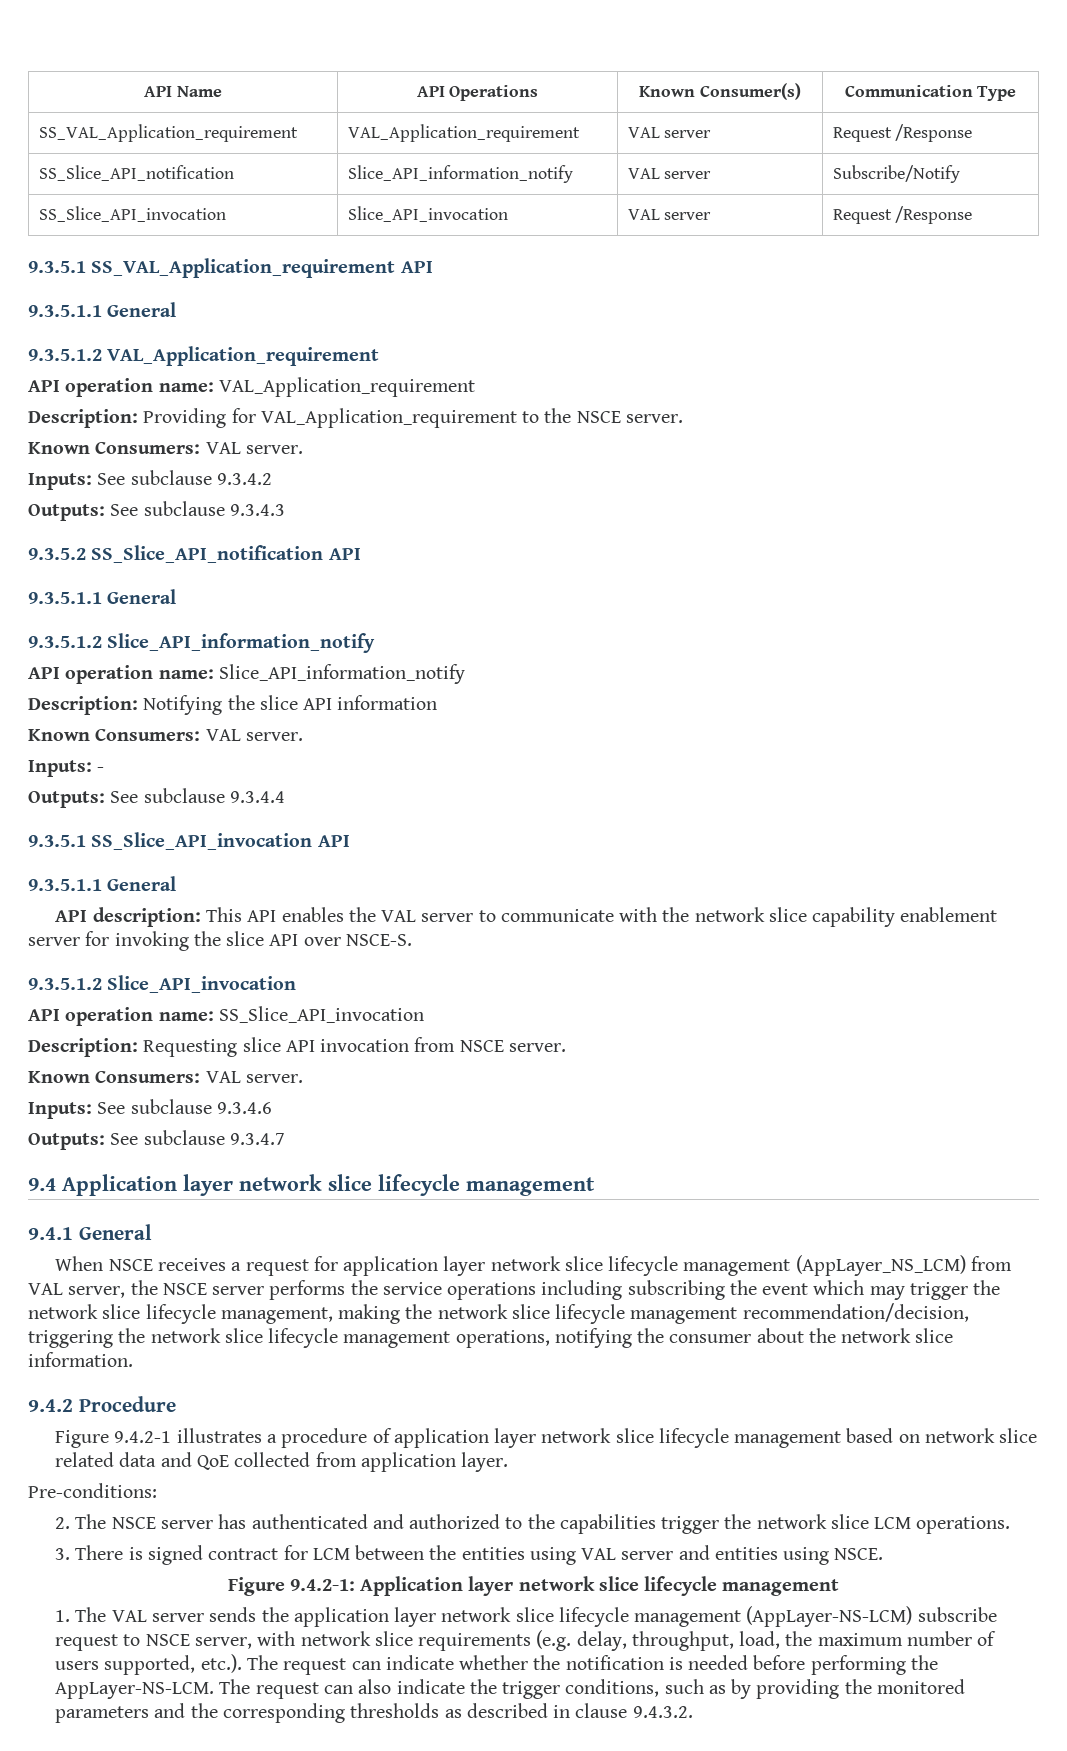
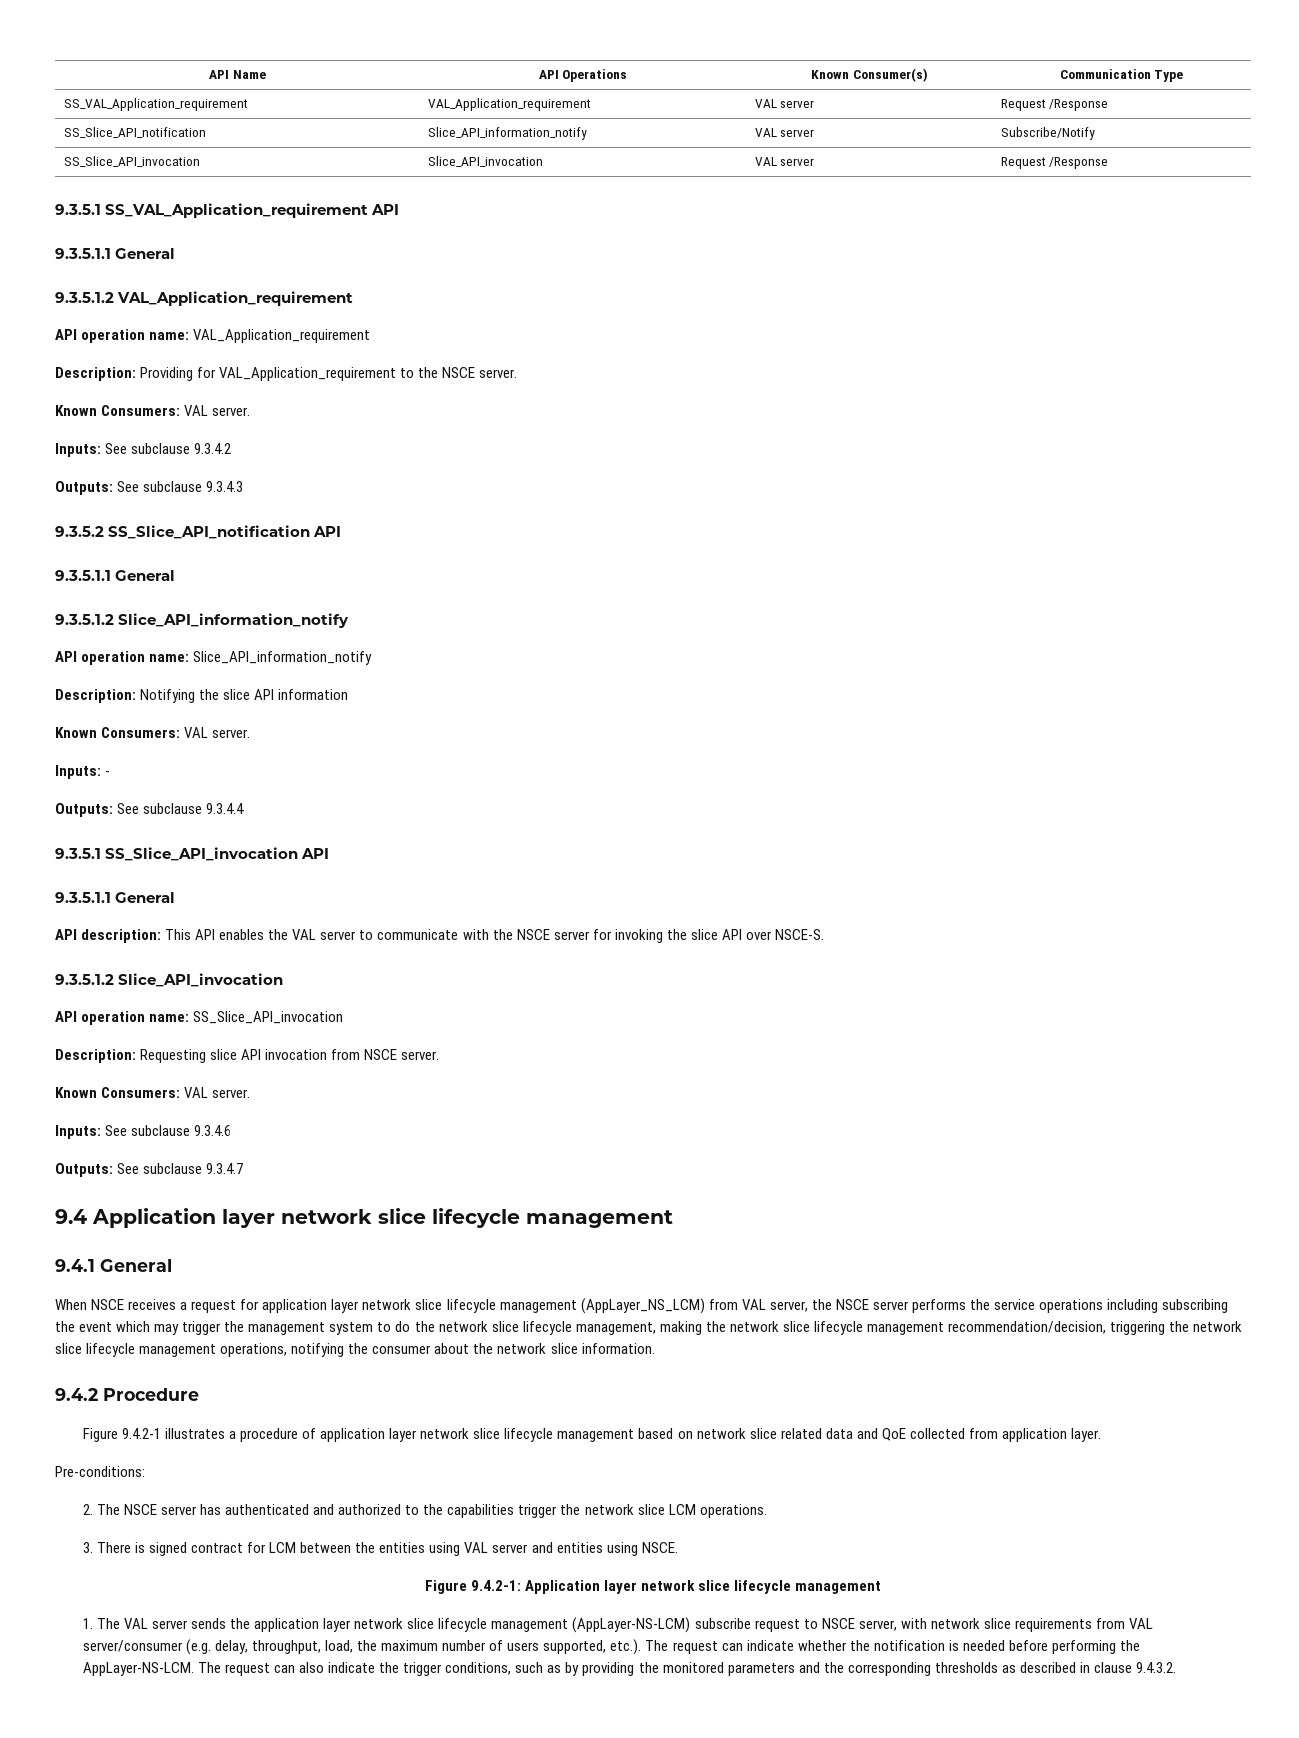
[694,907,998,927] network slice capability enablement -> [516,929,550,940] NSCE
(1001, 1287) none -> [248,1321,435,1335] management system to do the
(532, 1642) none -> [1095,1618,1154,1629] [82,1640,183,1652] from VAL server/consumer

